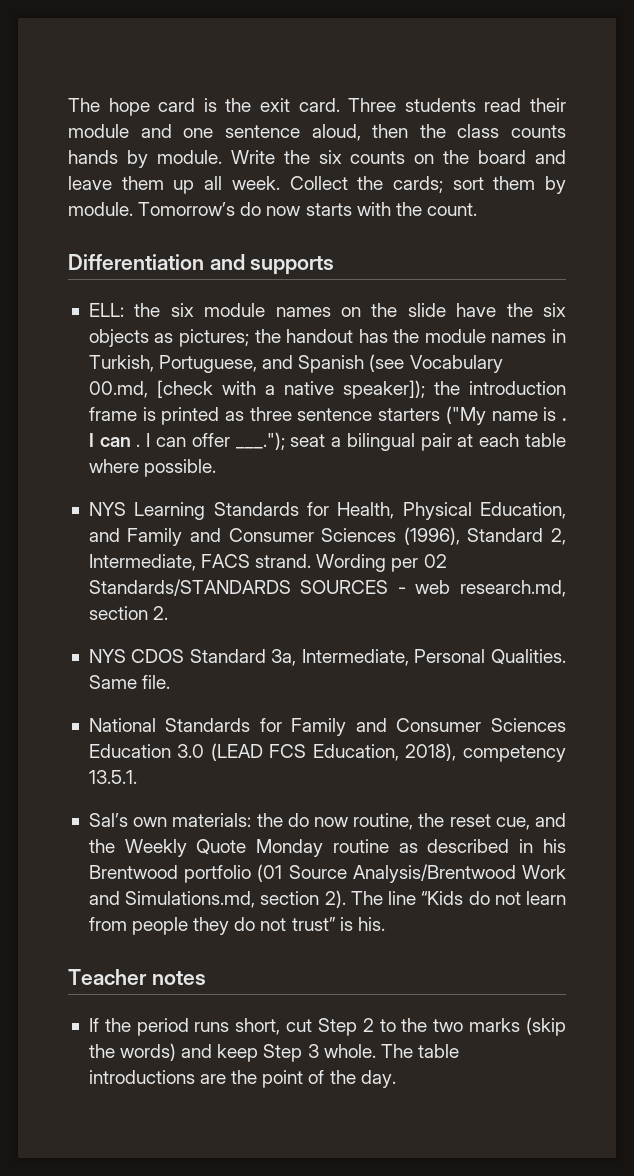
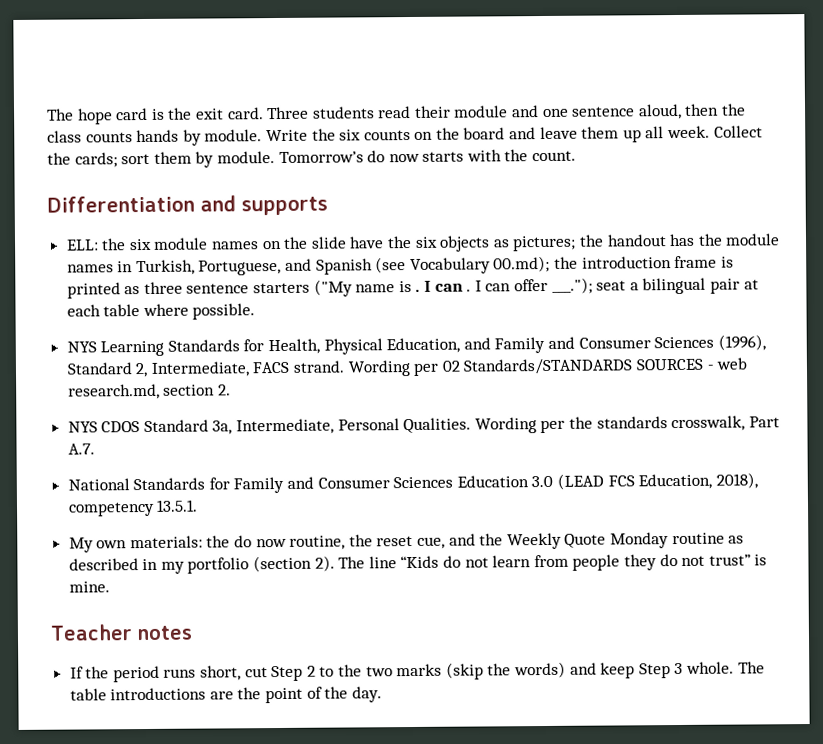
[88,380,425,399] 00.md, [check with a native speaker]); -> [493,255,551,273] 00.md);
[88,675,171,689] Same file. -> [474,415,780,434] [67,443,95,455] Wording per the standards crosswalk, Part A.7.
[88,813,128,827] Sal’s -> [68,537,94,553] My
[543,839,566,853] [88,864,566,883] [88,891,320,908] his Brentwood portfolio (01 Source Analysis/Brentwood Work and Simulations.md, section -> [160,555,313,574] my portfolio (section
[357,917,385,931] his. -> [68,581,110,593] mine.

